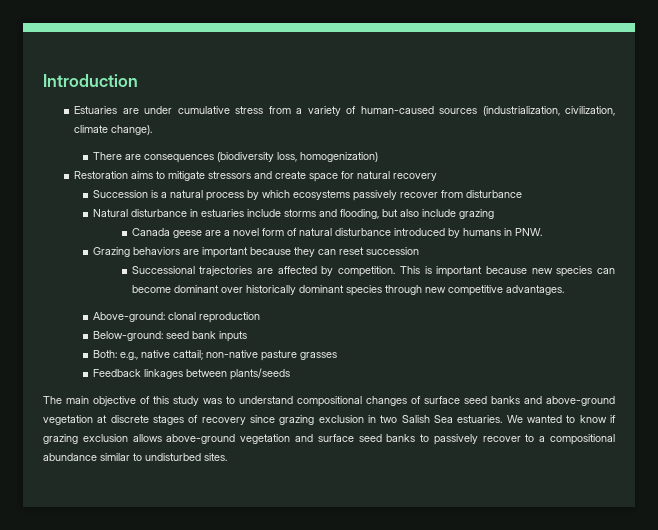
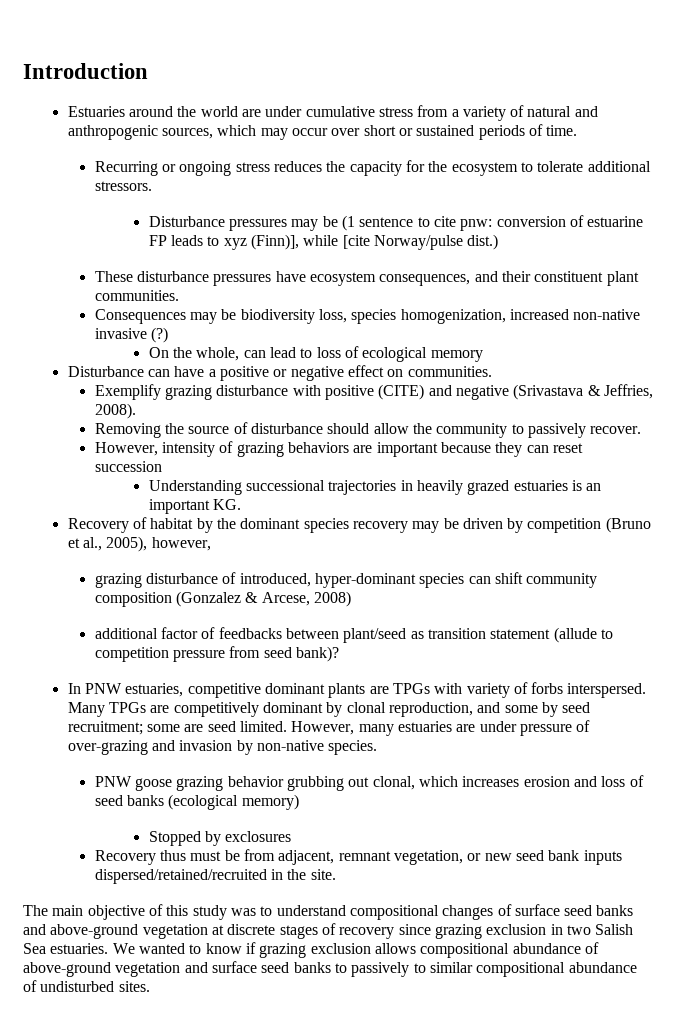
(118, 110) none -> [128,106,238,117] around the world
[360,106,615,116] [74,125,153,135] [93,152,379,163] [74,171,438,182] [93,190,523,201] [93,209,495,219] [131,228,542,238] [93,247,131,257] human-caused sources (industrialization, civilization, climate change). // There are consequences (biodiversity loss, homogenization) // Restoration aims to mitigate stressors and create space for natural recovery // Succession is a natural process by which ecosystems passively recover from disturbance // Natural disturbance in estuaries include storms and flooding, but also include grazing // Canada geese are a novel form of natural disturbance introduced by humans in PNW. // Grazing -> [527,106,598,117] [67,124,578,140] [94,160,651,176] [94,181,152,191] [148,215,644,231] [148,234,499,250] [94,271,639,286] [94,290,179,301] [94,309,641,324] [94,327,168,343] [148,346,483,362] [67,365,492,381] [94,384,653,400] [94,403,136,419] [94,422,642,438] [94,441,284,457] natural and anthropogenic sources, which may occur over short or sustained periods of time. // Recurring or ongoing stress reduces the capacity for the ecosystem to tolerate additional stressors. // Disturbance pressures may be (1 sentence to cite pnw: conversion of estuarine FP leads to xyz (Finn)], while [cite Norway/pulse dist.) // These disturbance pressures have ecosystem consequences, and their constituent plant communities. // Consequences may be biodiversity loss, species homogenization, increased non-native invasive (?) // On the whole, can lead to loss of ecological memory // Disturbance can have a positive or negative effect on communities. // Exemplify grazing disturbance with positive (CITE) and negative (Srivastava & Jeffries, 2008). // Removing the source of disturbance should allow the community to passively recover. // However, intensity of grazing
[131,266,615,277] [131,285,564,296] [93,312,261,323] [93,331,248,342] [93,350,338,361] [93,368,291,380] Successional trajectories are affected by competition. This is important because new species can become dominant over historically dominant species through new competitive advantages. // Above-ground: clonal reproduction // Below-ground: seed bank inputs // Both: e.g., native cattail; non-native pasture grasses // Feedback linkages between plants/seeds -> [148,480,602,495] [148,499,242,514] [67,517,651,533] [67,536,211,552] [94,572,598,588] [94,591,351,607] [94,627,613,643] [94,646,339,662] [67,682,647,698] [67,702,591,717] [67,720,591,736] [67,740,378,755] [94,775,644,791] [94,794,299,810] [148,831,292,846] [94,849,622,865] [94,869,336,884] Understanding successional trajectories in heavily grazed estuaries is an important KG. // Recovery of habitat by the dominant species recovery may be driven by competition (Bruno et al., 2005), however, // grazing disturbance of introduced, hyper-dominant species can shift community composition (Gonzalez & Arcese, 2008) // additional factor of feedbacks between plant/seed as transition statement (allude to competition pressure from seed bank)? // In PNW estuaries, competitive dominant plants are TPGs with variety of forbs interspersed. Many TPGs are competitively dominant by clonal reproduction, and some by seed recruitment; some are seed limited. However, many estuaries are under pressure of over-grazing and invasion by non-native species. // PNW goose grazing behavior grubbing out clonal, which increases erosion and loss of seed banks (ecological memory) // Stopped by exclosures // Recovery thus must be from adjacent, remnant vegetation, or new seed bank inputs dispersed/retained/recruited in the site.
(162, 438) none -> [420,942,599,958] compositional abundance of
[482,434,615,445] [43,453,142,461] recover to a compositional abundance similar to -> [413,962,637,977] [23,980,37,992] to similar compositional abundance of

